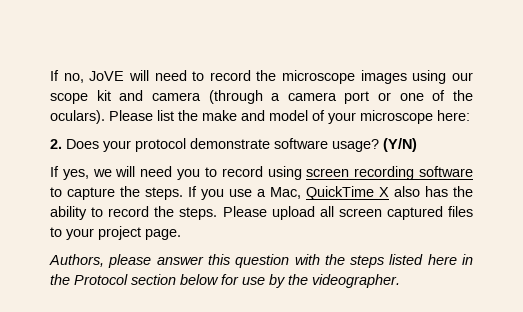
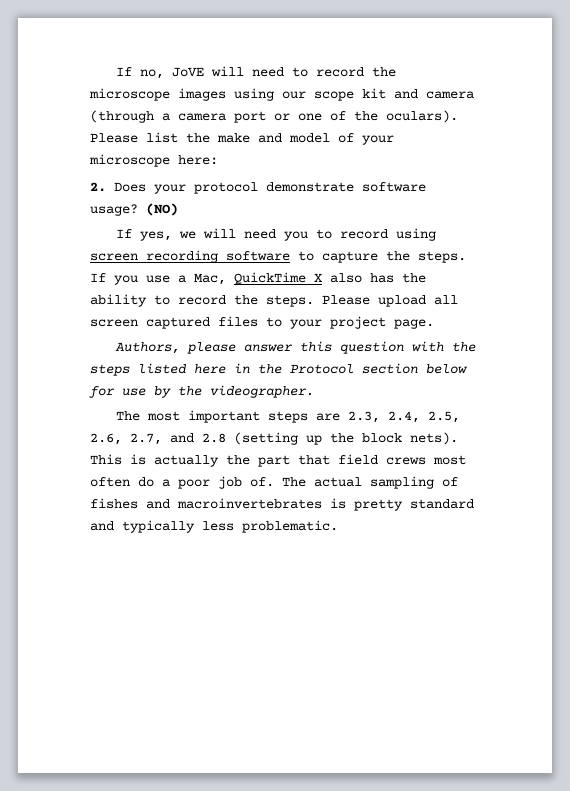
[383,138,417,152] (Y/N) -> [146,203,178,216] (NO)
(400, 281) none -> [115,410,460,423] [90,432,458,445] [90,454,466,467] [90,476,458,489] [90,498,474,511] [90,520,338,533] // The most important steps are 2.3, 2.4, 2.5, 2.6, 2.7, and 2.8 (setting up the block nets). This is actually the part that field crews most often do a poor job of. The actual sampling of fishes and macroinvertebrates is pretty standard and typically less problematic.

